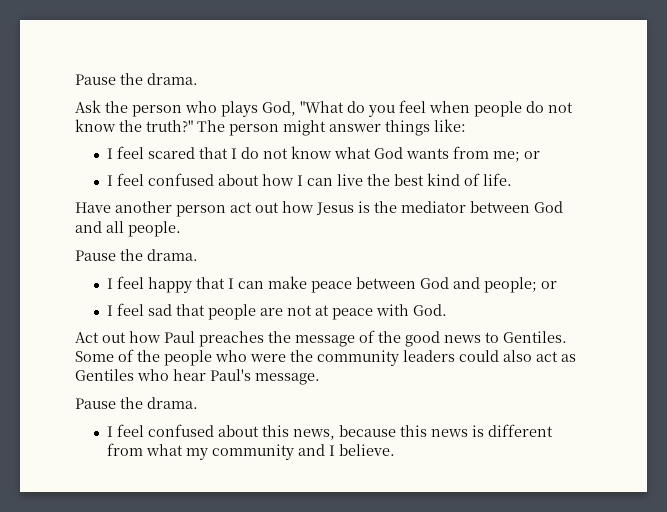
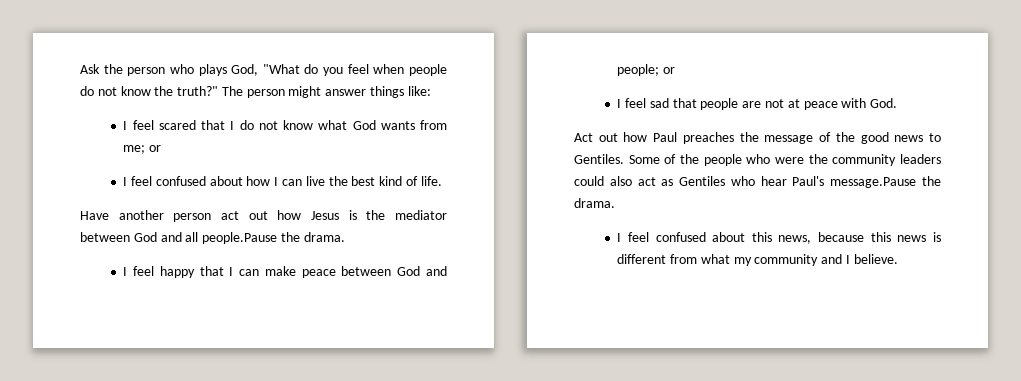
[75,73,198,85] Pause the drama. // -> (80, 69) none
[128,221,181,237] [75,250,116,261] people. // Pause -> [202,232,278,244] people.Pause
[255,373,320,385] [75,398,116,409] message. // Pause -> [830,177,917,188] message.Pause

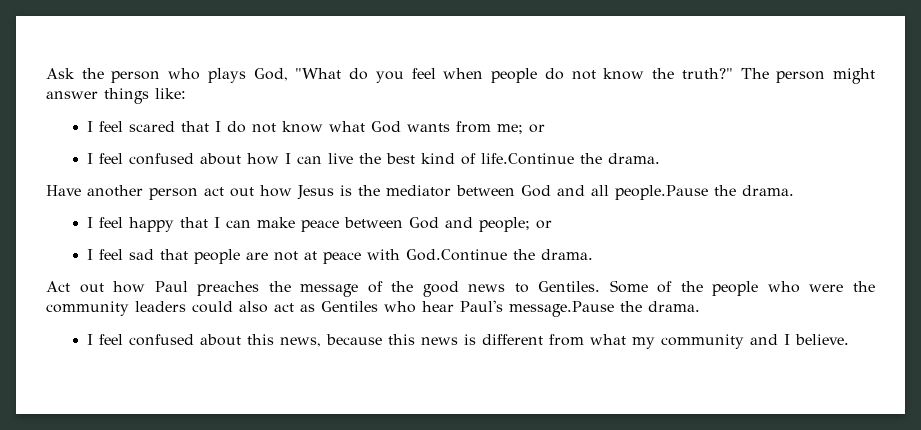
[420,176,442,186] life. -> [481,153,661,165] life.Continue the drama.
[870,98,898,108] God. -> [406,249,594,261] God.Continue the drama.

